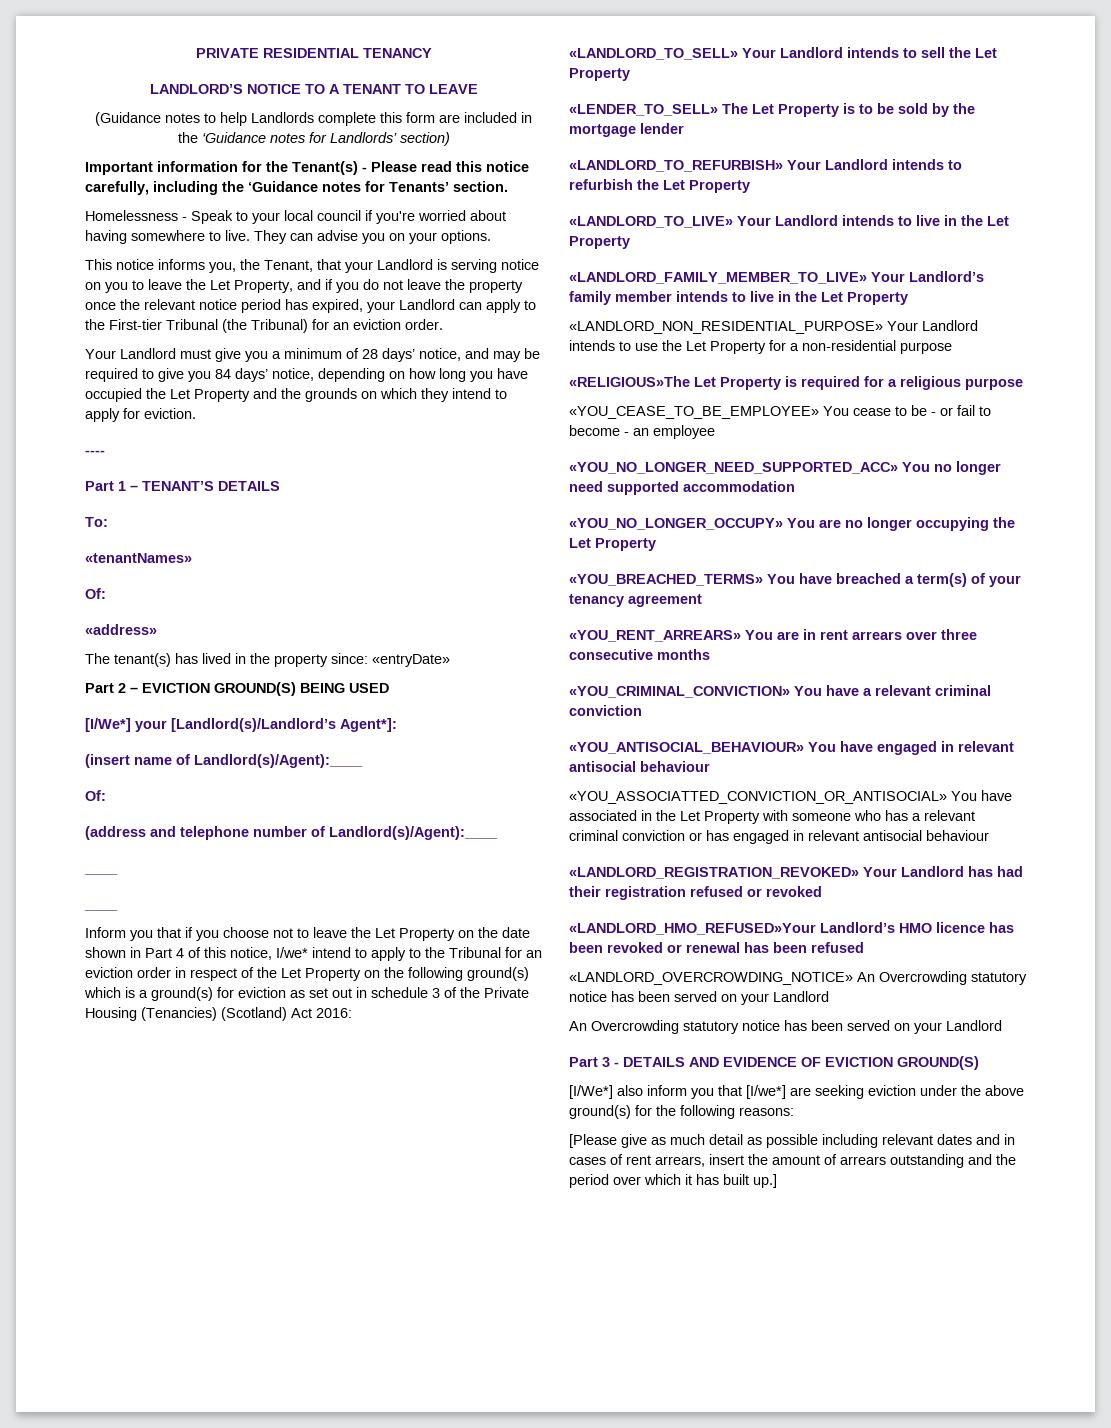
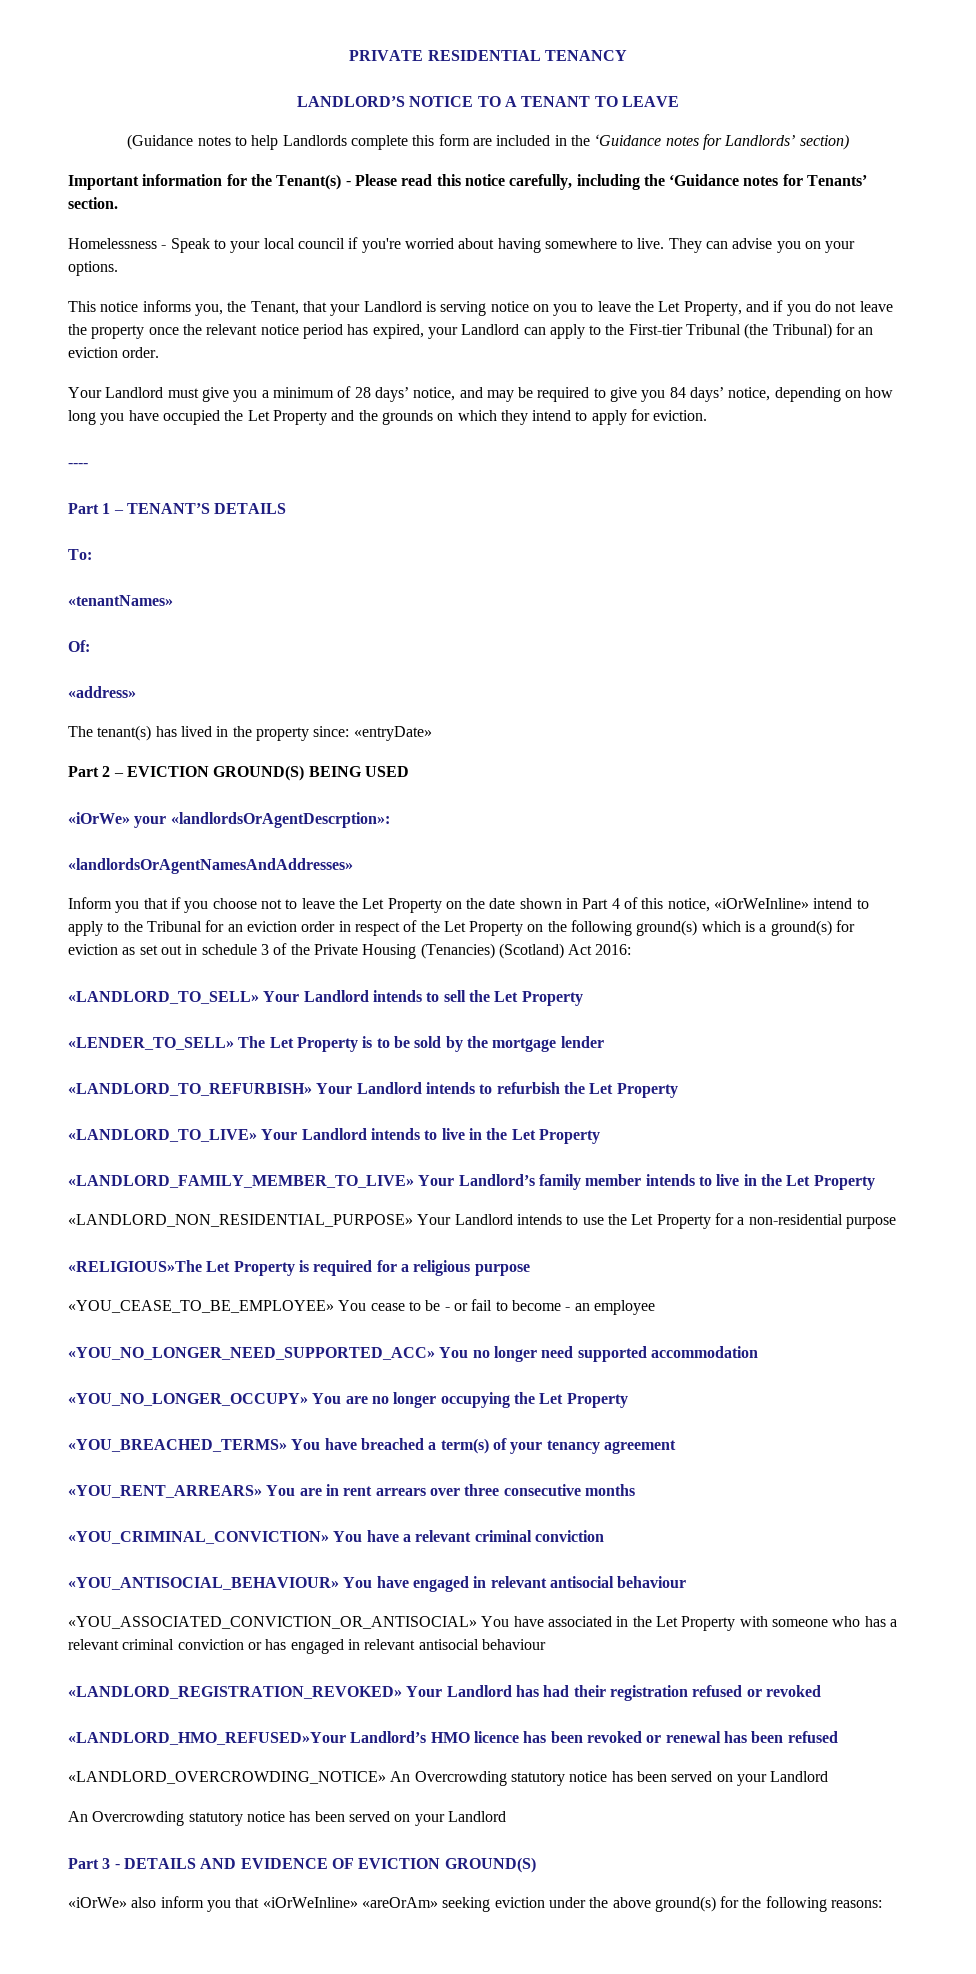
[85,718,397,732] [85,754,363,768] [85,790,106,801] [85,826,498,840] [84,873,118,875] [84,909,118,911] [I/We*] your [Landlord(s)/Landlord’s Agent*]: // (insert name of Landlord(s)/Agent):____ // Of: // (address and telephone number of Landlord(s)/Agent):____ // ____ // ____ -> [68,812,390,828] [68,858,353,874] «iOrWe» your «landlordsOrAgentDescrption»: // «landlordsOrAgentNamesAndAddresses»
[276,947,308,958] I/we* -> [714,898,810,909] «iOrWeInline»
[569,791,947,804] «YOU_ASSOCIATTED_CONVICTION_OR_ANTISOCIAL» -> [68,1616,477,1629] «YOU_ASSOCIATED_CONVICTION_OR_ANTISOCIAL»
[569,1085,613,1099] [I/We*] -> [68,1897,127,1908] «iOrWe»
[746,1085,811,1099] [I/we*] are -> [262,1897,438,1908] «iOrWeInline» «areOrAm»
[569,1134,1015,1148] [569,1154,1016,1168] [569,1174,777,1188] // [Please give as much detail as possible including relevant dates and in cases of rent arrears, insert the amount of arrears outstanding and the period over which it has built up.] -> (883, 1904) none

